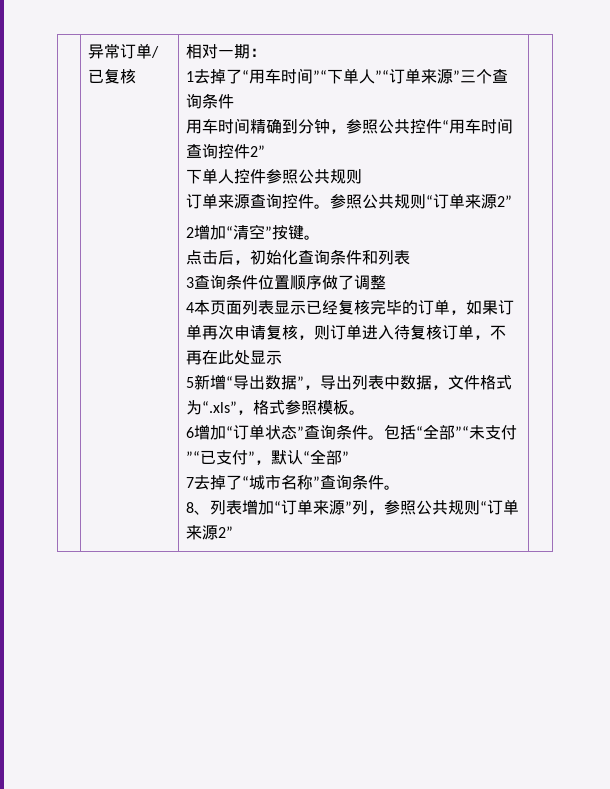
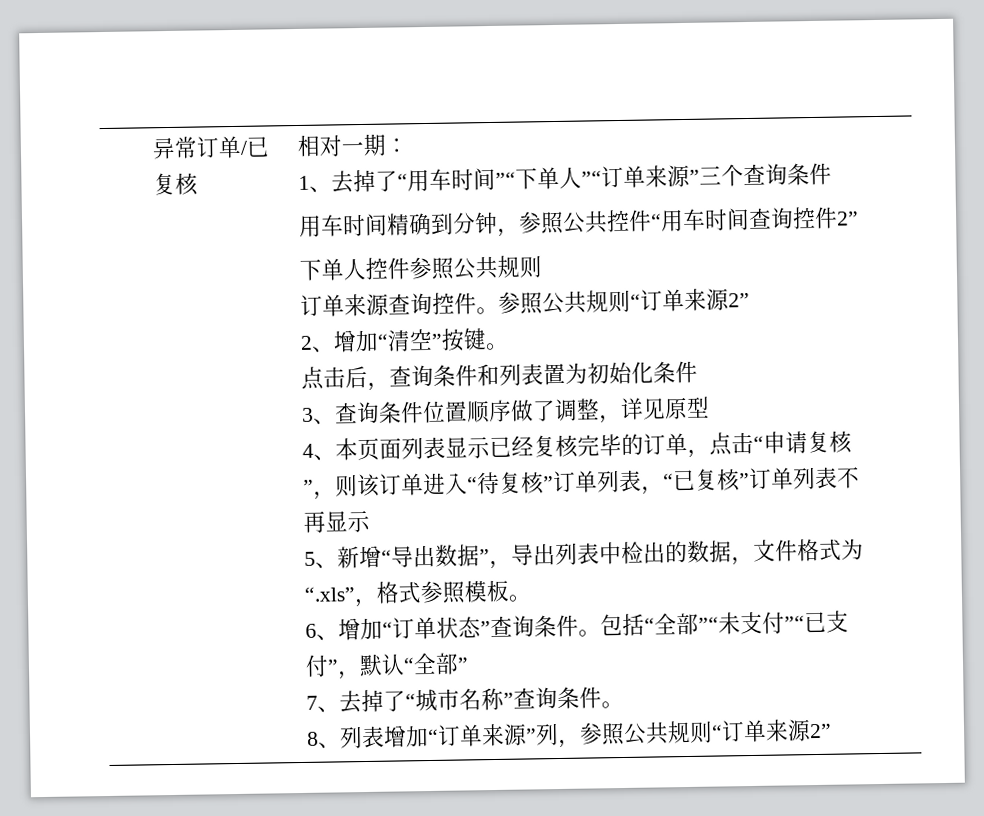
(194, 76) none -> [309,186,333,193] 、
(194, 232) none -> [312,346,336,353] 、
[249,250,298,265] 初始化 -> (391, 386) none
(410, 257) none -> [543,360,699,386] 置为初始化条件
(194, 282) none -> [313,418,337,425] 、
(386, 282) none -> [599,396,711,424] ，详见原型
(194, 307) none -> [313,454,337,461] 、
[465,300,514,315] [185,324,506,340] [185,350,250,365] 如果订单再次申请复核，则订单进入待复核订单，不再在此处 -> [709,430,853,456] [303,466,861,500] [303,510,327,533] 点击“申请复核”，则该订单进入“待复核”订单列表，“已复核”订单列表不再
(194, 382) none -> [315,562,339,569] 、
(400, 382) none -> [621,540,689,565] 检出的
(194, 432) none -> [316,634,340,641] 、
(194, 482) none -> [317,706,341,713] 、

